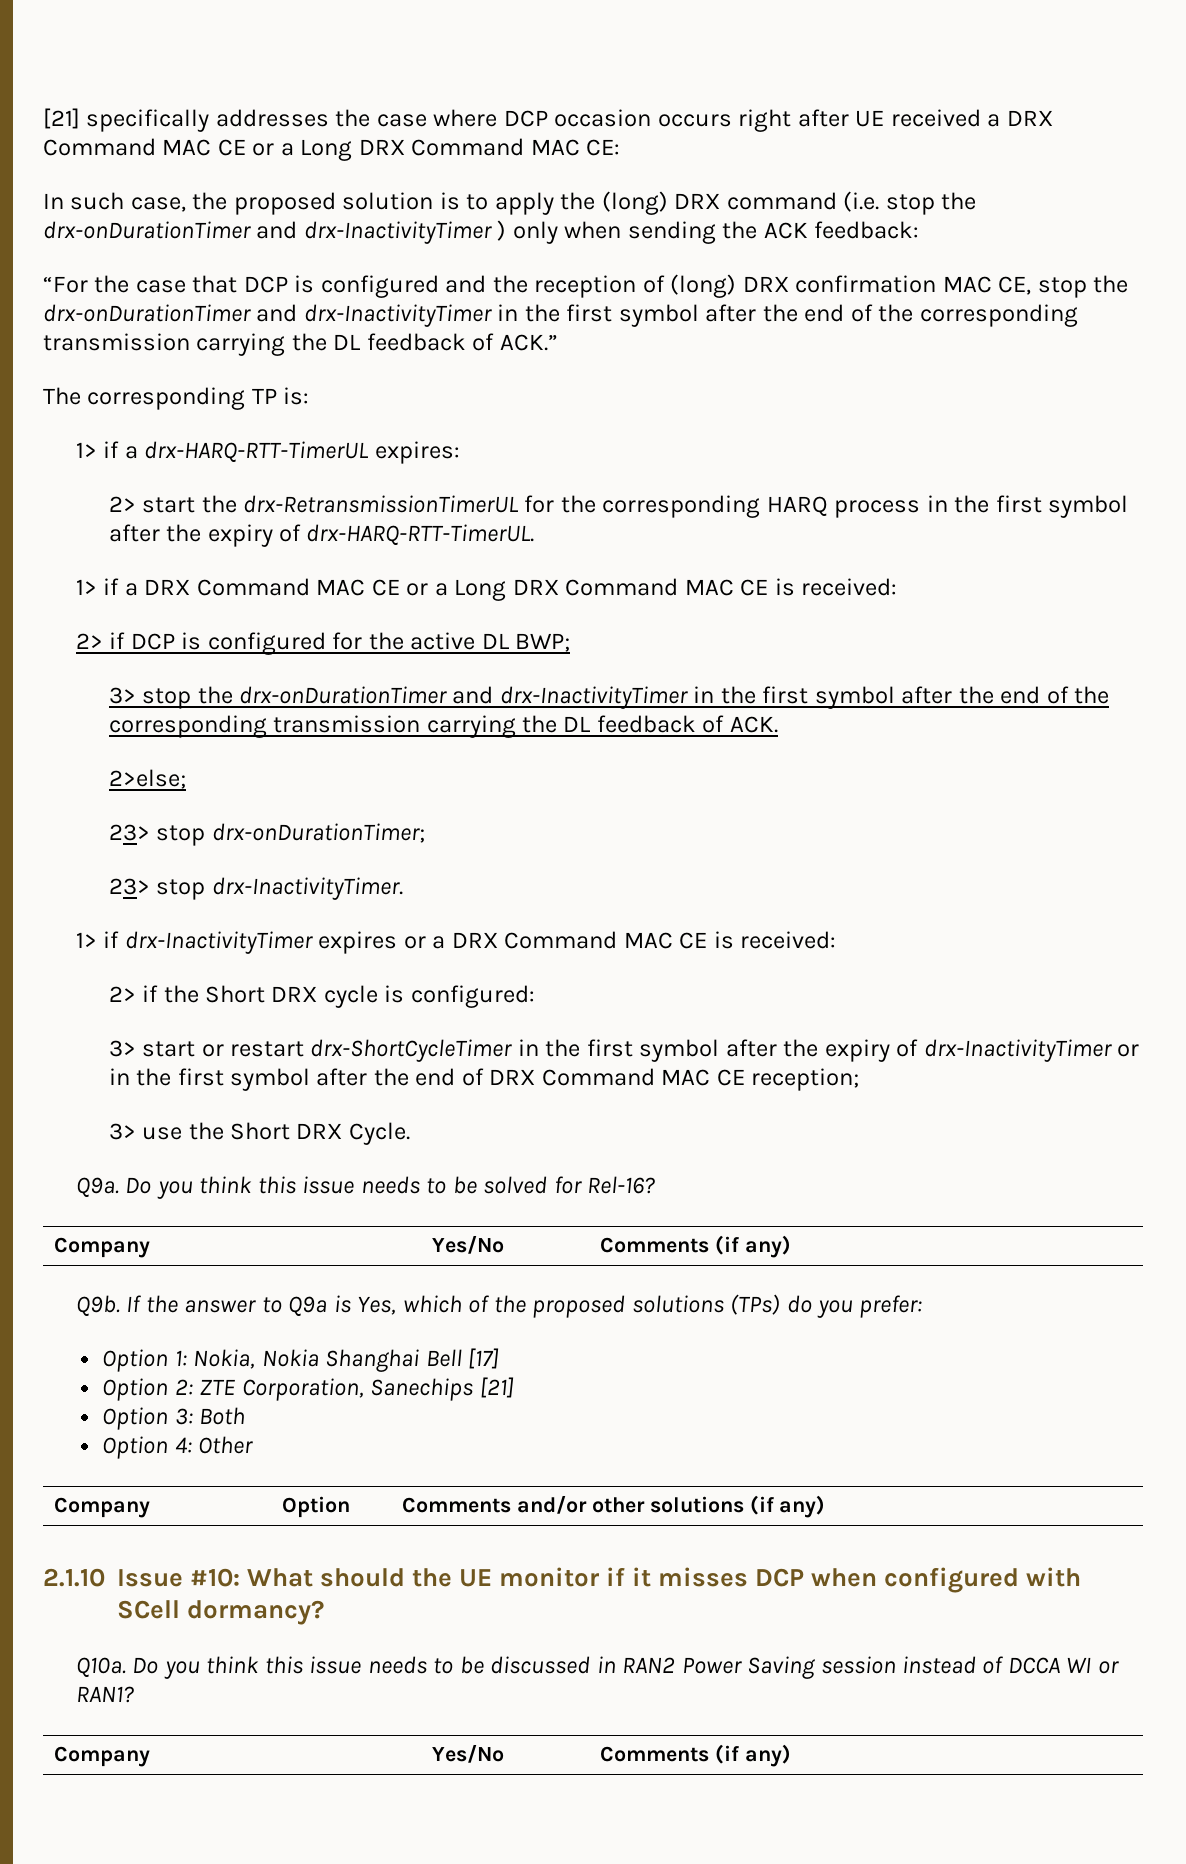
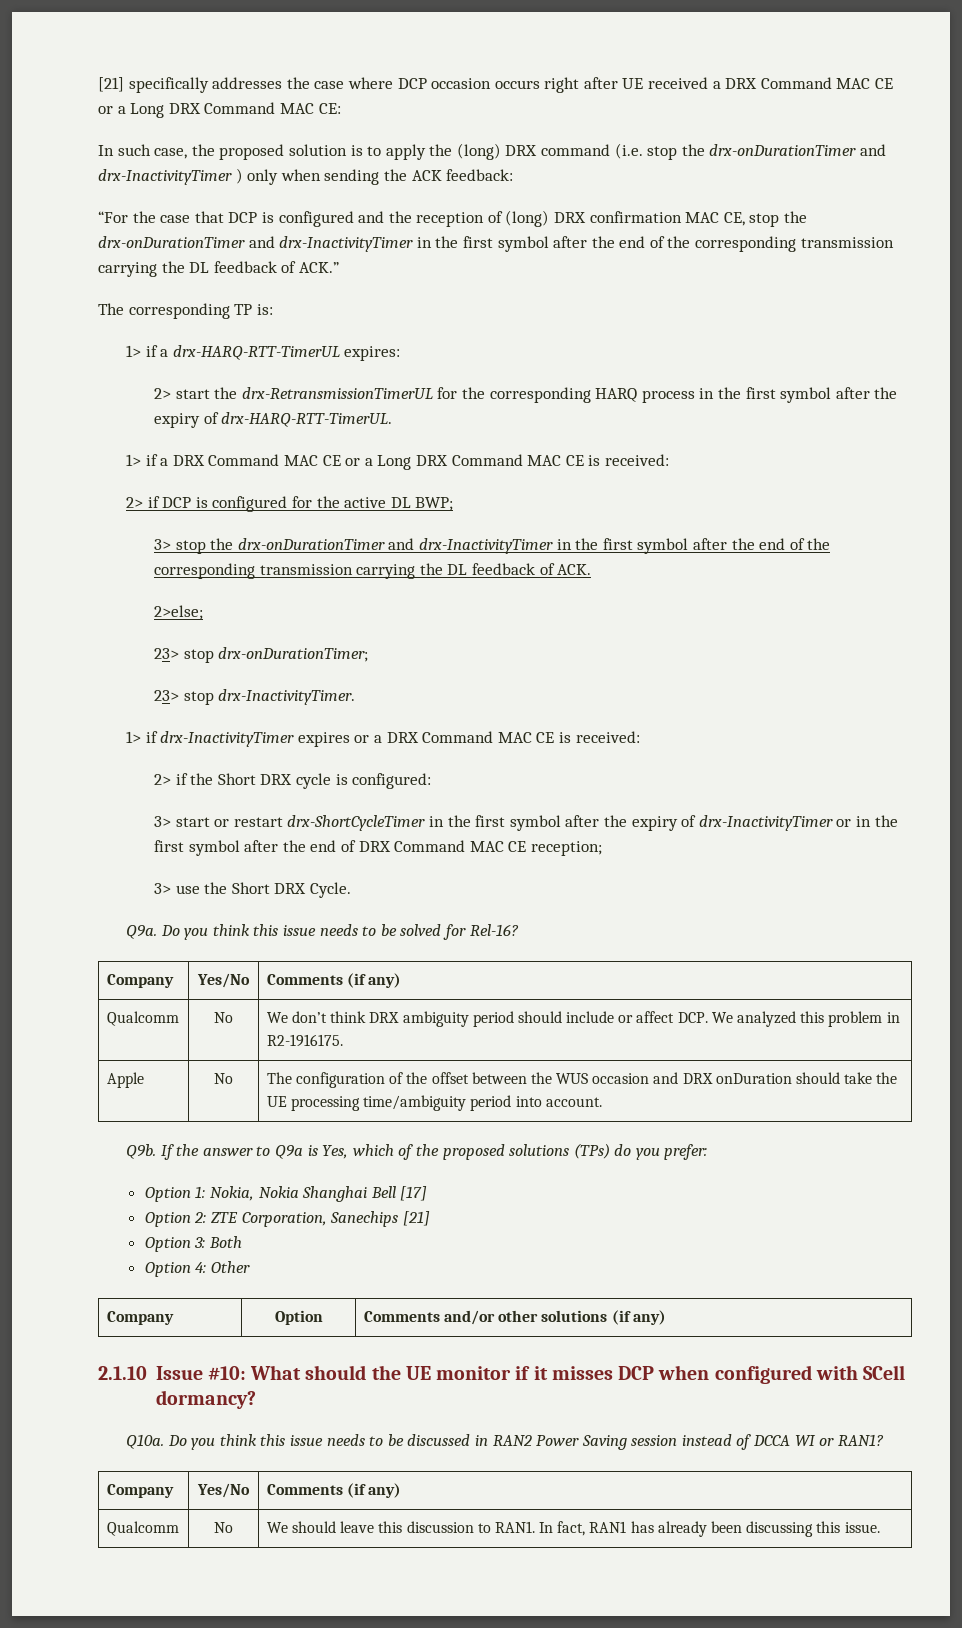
(792, 1246) none -> [106,1011,179,1026] [214,1012,233,1023] [266,1011,900,1027] [266,1034,343,1047] [106,1072,144,1088] [214,1073,233,1084] [266,1072,898,1088] [266,1095,602,1111] // Qualcomm | No | We don’t think DRX ambiguity period should include or affect DCP. We analyzed this problem in R2-1916175. // Apple | No | The configuration of the offset between the WUS occasion and DRX onDuration should take the UE processing time/ambiguity period into account.
(792, 1755) none -> [106,1521,179,1536] [214,1522,233,1533] [266,1521,880,1537] // Qualcomm | No | We should leave this discussion to RAN1. In fact, RAN1 has already been discussing this issue.

